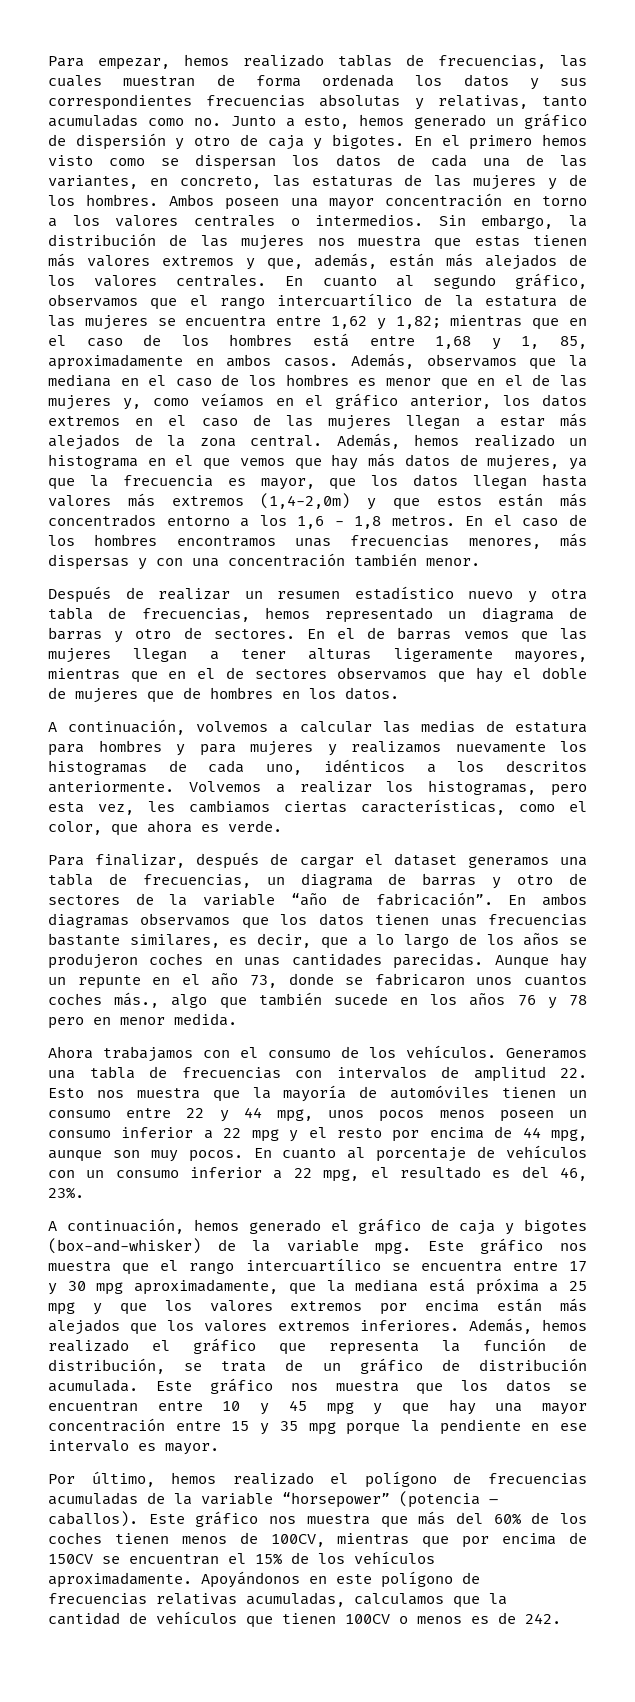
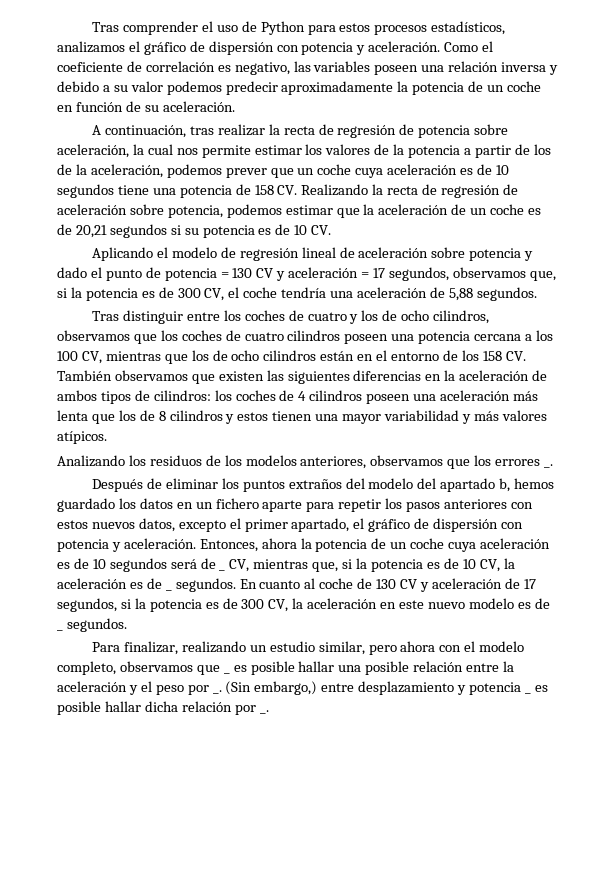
[48,54,587,70] [48,74,587,90] [48,94,587,110] [48,113,588,129] [48,133,587,150] [48,154,588,170] [48,174,588,190] [48,193,587,210] [48,214,587,229] [48,233,587,250] [48,253,588,270] [48,273,587,289] [48,293,587,310] [48,315,588,330] [48,333,588,350] [48,353,587,370] [48,374,588,390] [48,393,588,410] [48,413,587,430] [48,433,587,450] [48,453,588,470] [48,474,588,490] [48,493,587,510] [48,514,587,529] [48,533,587,549] [48,553,480,570] [48,586,587,603] [48,607,587,623] [48,627,587,643] [48,648,587,663] [48,667,587,683] [48,687,399,703] [48,719,587,735] [48,740,587,756] [48,759,587,775] [48,780,587,796] [48,799,587,815] [48,820,282,836] [48,852,587,869] [48,873,588,889] [48,892,587,906] [48,913,587,929] [48,933,588,949] [48,953,587,969] [48,973,587,989] [48,992,587,1009] [48,1013,237,1029] [48,1045,587,1062] [48,1066,587,1082] [48,1085,588,1102] [48,1107,587,1122] [48,1126,588,1142] [48,1145,588,1162] [48,1166,588,1182] [48,1187,84,1199] [48,1218,588,1235] [48,1238,587,1255] [48,1258,587,1275] [48,1278,587,1295] [48,1298,588,1315] [48,1318,587,1335] [48,1338,587,1355] [48,1358,587,1374] [48,1378,587,1395] [48,1399,587,1415] [48,1418,587,1435] [48,1440,219,1455] [48,1471,587,1488] [48,1491,498,1508] [48,1511,587,1528] [48,1532,588,1548] [48,1551,435,1565] [48,1571,480,1588] [48,1592,507,1608] [48,1611,561,1628] Para empezar, hemos realizado tablas de frecuencias, las cuales muestran de forma ordenada los datos y sus correspondientes frecuencias absolutas y relativas, tanto acumuladas como no. Junto a esto, hemos generado un gráfico de dispersión y otro de caja y bigotes. En el primero hemos visto como se dispersan los datos de cada una de las variantes, en concreto, las estaturas de las mujeres y de los hombres. Ambos poseen una mayor concentración en torno a los valores centrales o intermedios. Sin embargo, la distribución de las mujeres nos muestra que estas tienen más valores extremos y que, además, están más alejados de los valores centrales. En cuanto al segundo gráfico, observamos que el rango intercuartílico de la estatura de las mujeres se encuentra entre 1,62 y 1,82; mientras que en el caso de los hombres está entre 1,68 y 1, 85, aproximadamente en ambos casos. Además, observamos que la mediana en el caso de los hombres es menor que en el de las mujeres y, como veíamos en el gráfico anterior, los datos extremos en el caso de las mujeres llegan a estar más alejados de la zona central. Además, hemos realizado un histograma en el que vemos que hay más datos de mujeres, ya que la frecuencia es mayor, que los datos llegan hasta valores más extremos (1,4-2,0m) y que estos están más concentrados entorno a los 1,6 - 1,8 metros. En el caso de los hombres encontramos unas frecuencias menores, más dispersas y con una concentración también menor. // Después de realizar un resumen estadístico nuevo y otra tabla de frecuencias, hemos representado un diagrama de barras y otro de sectores. En el de barras vemos que las mujeres llegan a tener alturas ligeramente mayores, mientras que en el de sectores observamos que hay el doble de mujeres que de hombres en los datos. // A continuación, volvemos a calcular las medias de estatura para hombres y para mujeres y realizamos nuevamente los histogramas de cada uno, idénticos a los descritos anteriormente. Volvemos a realizar los histogramas, pero esta vez, les cambiamos ciertas características, como el color, que ahora es verde. // Para finalizar, después de cargar el dataset generamos una tabla de frecuencias, un diagrama de barras y otro de sectores de la variable “año de fabricación”. En ambos diagramas observamos que los datos tienen unas frecuencias bastante similares, es decir, que a lo largo de los años se produjeron coches en unas cantidades parecidas. Aunque hay un repunte en el año 73, donde se fabricaron unos cuantos coches más., algo que también sucede en los años 76 y 78 pero en menor medida. // Ahora trabajamos con el consumo de los vehículos. Generamos una tabla de frecuencias con intervalos de amplitud 22. Esto nos muestra que la mayoría de automóviles tienen un consumo entre 22 y 44 mpg, unos pocos menos poseen un consumo inferior a 22 mpg y el resto por encima de 44 mpg, aunque son muy pocos. En cuanto al porcentaje de vehículos con un consumo inferior a 22 mpg, el resultado es del 46, 23%. // A continuación, hemos generado el gráfico de caja y bigotes (box-and-whisker) de la variable mpg. Este gráfico nos muestra que el rango intercuartílico se encuentra entre 17 y 30 mpg aproximadamente, que la mediana está próxima a 25 mpg y que los valores extremos por encima están más alejados que los valores extremos inferiores. Además, hemos realizado el gráfico que representa la función de distribución, se trata de un gráfico de distribución acumulada. Este gráfico nos muestra que los datos se encuentran entre 10 y 45 mpg y que hay una mayor concentración entre 15 y 35 mpg porque la pendiente en ese intervalo es mayor. // Por último, hemos realizado el polígono de frecuencias acumuladas de la variable “horsepower” (potencia – caballos). Este gráfico nos muestra que más del 60% de los coches tienen menos de 100CV, mientras que por encima de 150CV se encuentran el 15% de los vehículos aproximadamente. Apoyándonos en este polígono de frecuencias relativas acumuladas, calculamos que la cantidad de vehículos que tienen 100CV o menos es de 242. -> [92,21,506,35] [57,41,494,55] [57,61,559,75] [57,81,542,95] [57,101,235,112] [92,124,509,138] [57,144,551,158] [57,164,509,178] [57,184,518,198] [57,204,542,218] [57,224,332,238] [92,247,534,261] [57,267,556,281] [57,287,537,301] [92,310,490,324] [57,330,553,344] [57,350,526,364] [57,370,548,384] [57,390,538,404] [57,410,547,424] [57,431,107,444] [57,455,554,469] [92,478,555,492] [57,498,533,512] [57,518,524,532] [57,538,551,552] [57,558,216,572] [219,558,515,572] [57,578,162,589] [165,578,536,592] [57,598,550,612] [57,618,127,632] [92,641,525,655] [57,661,230,675] [233,661,515,675] [57,681,531,695] [534,685,548,692] [57,701,269,715] Tras comprender el uso de Python para estos procesos estadísticos, analizamos el gráfico de dispersión con potencia y aceleración. Como el coeficiente de correlación es negativo, las variables poseen una relación inversa y debido a su valor podemos predecir aproximadamente la potencia de un coche en función de su aceleración. // A continuación, tras realizar la recta de regresión de potencia sobre aceleración, la cual nos permite estimar los valores de la potencia a partir de los de la aceleración, podemos prever que un coche cuya aceleración es de 10 segundos tiene una potencia de 158 CV. Realizando la recta de regresión de aceleración sobre potencia, podemos estimar que la aceleración de un coche es de 20,21 segundos si su potencia es de 10 CV. // Aplicando el modelo de regresión lineal de aceleración sobre potencia y dado el punto de potencia = 130 CV y aceleración = 17 segundos, observamos que, si la potencia es de 300 CV, el coche tendría una aceleración de 5,88 segundos. // Tras distinguir entre los coches de cuatro y los de ocho cilindros, observamos que los coches de cuatro cilindros poseen una potencia cercana a los 100 CV, mientras que los de ocho cilindros están en el entorno de los 158 CV. También observamos que existen las siguientes diferencias en la aceleración de ambos tipos de cilindros: los coches de 4 cilindros poseen una aceleración más lenta que los de 8 cilindros y estos tienen una mayor variabilidad y más valores atípicos. // Analizando los residuos de los modelos anteriores, observamos que los errores _. // Después de eliminar los puntos extraños del modelo del apartado b, hemos guardado los datos en un fichero aparte para repetir los pasos anteriores con estos nuevos datos, excepto el primer apartado, el gráfico de dispersión con potencia y aceleración. Entonces, ahora la potencia de un coche cuya aceleración es de 10 segundos será de _ CV, mientras que, si la potencia es de 10 CV, la aceleración es de _ segundos. En cuanto al coche de 130 CV y aceleración de 17 segundos, si la potencia es de 300 CV, la aceleración en este nuevo modelo es de _ segundos. // Para finalizar, realizando un estudio similar, pero ahora con el modelo completo, observamos que _ es posible hallar una posible relación entre la aceleración y el peso por _. (Sin embargo,) entre desplazamiento y potencia _ es posible hallar dicha relación por _.

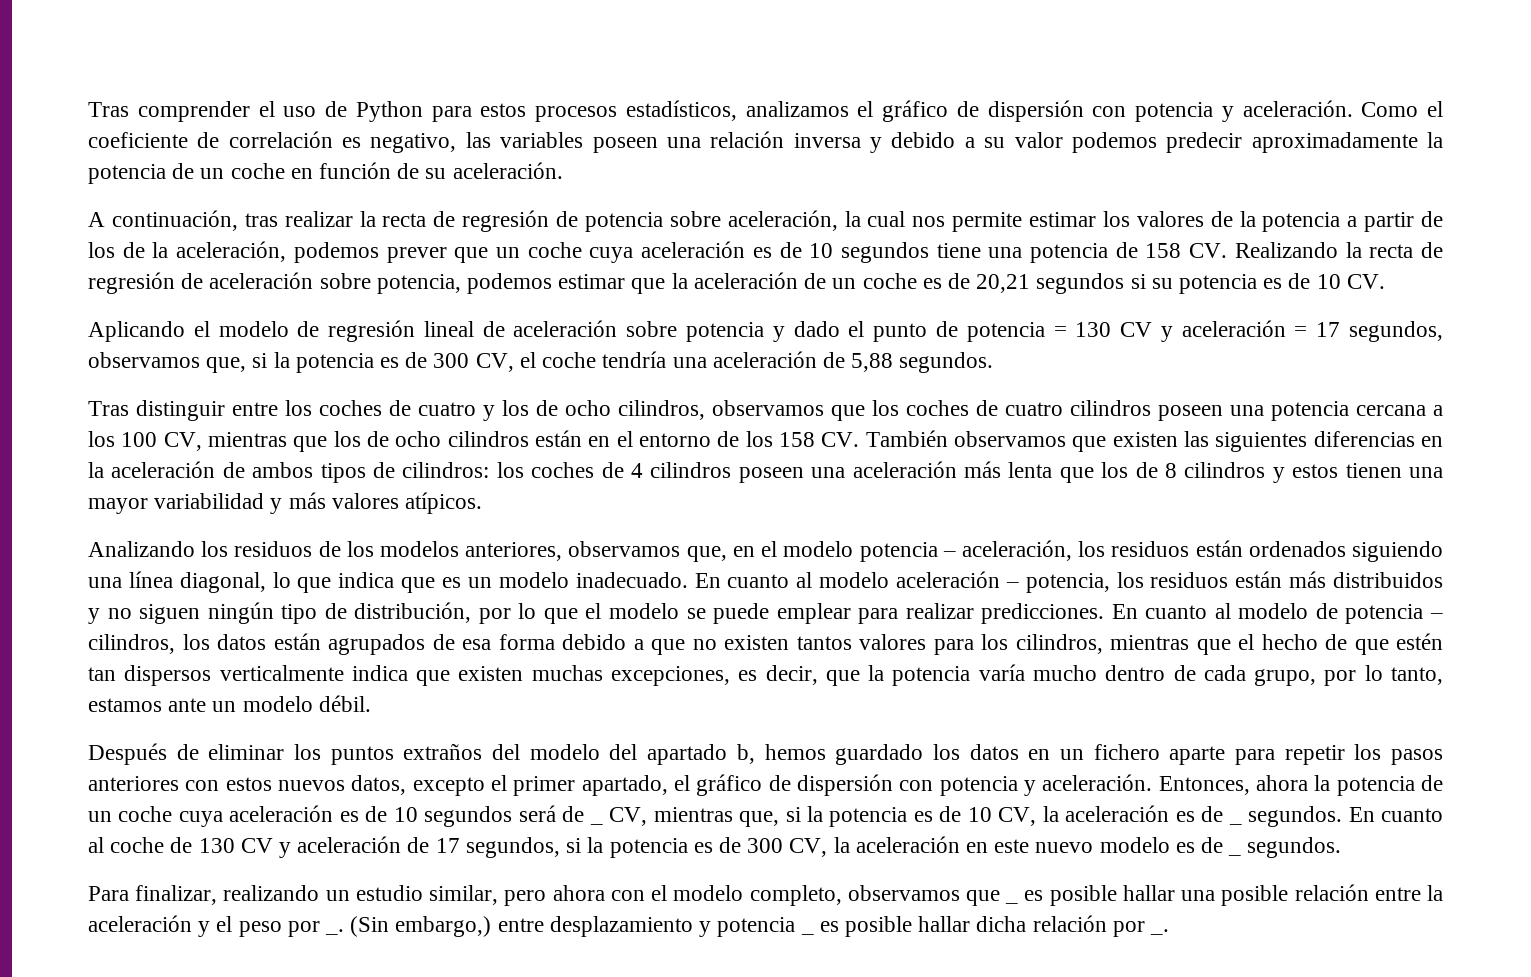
[447,455,554,469] que los errores _. -> [686,540,1443,562] [88,571,1443,593] [88,602,1444,624] [88,633,1443,655] [88,664,1443,686] [88,695,371,712] que, en el modelo potencia – aceleración, los residuos están ordenados siguiendo una línea diagonal, lo que indica que es un modelo inadecuado. En cuanto al modelo aceleración – potencia, los residuos están más distribuidos y no siguen ningún tipo de distribución, por lo que el modelo se puede emplear para realizar predicciones. En cuanto al modelo de potencia – cilindros, los datos están agrupados de esa forma debido a que no existen tantos valores para los cilindros, mientras que el hecho de que estén tan dispersos verticalmente indica que existen muchas excepciones, es decir, que la potencia varía mucho dentro de cada grupo, por lo tanto, estamos ante un modelo débil.

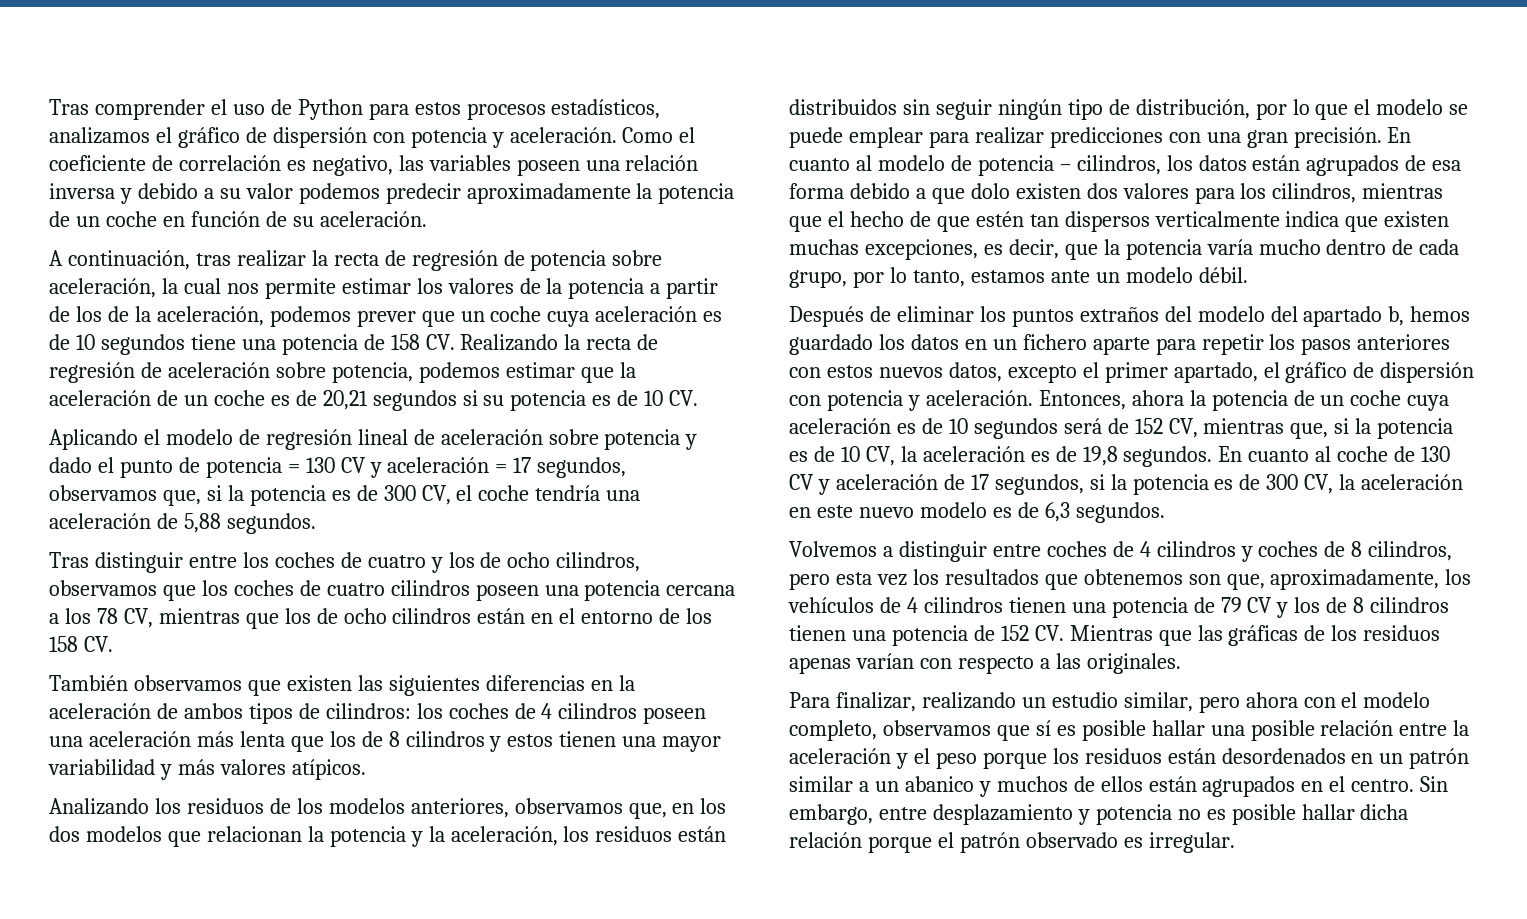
[121,432,158,447] 100 -> [96,608,118,624] 78
(860, 439) none -> (113, 644) //
[761,540,1443,562] [88,571,1443,593] [88,604,201,624] el modelo potencia – aceleración, los residuos están ordenados siguiendo una línea diagonal, lo que indica que es un modelo inadecuado. En cuanto al modelo aceleración – potencia, los residuos están más distribuidos y no siguen -> [700,798,727,814] [49,826,727,847] [789,99,992,120] los dos modelos que relacionan la potencia y la aceleración, los residuos están distribuidos sin seguir
[981,603,1105,624] predicciones. -> [1049,127,1382,148] predicciones con una gran precisión.
[692,635,852,650] no existen tantos -> [970,183,1118,199] dolo existen dos
[589,822,603,825] _ -> [1134,418,1163,434] 152
[1228,822,1242,825] _ -> [1082,446,1118,466] 19,8
[1228,837,1342,858] _ segundos. -> [1044,502,1165,523] [789,541,1453,562] [789,569,1472,590] [788,597,1450,618] [789,625,1441,646] [789,653,1181,674] 6,3 segundos. // Volvemos a distinguir entre coches de 4 cilindros y coches de 8 cilindros, pero esta vez los resultados que obtenemos son que, aproximadamente, los vehículos de 4 cilindros tienen una potencia de 79 CV y los de 8 cilindros tienen una potencia de 152 CV. Mientras que las gráficas de los residuos apenas varían con respecto a las originales.
[1005,901,1019,904] _ -> [1035,720,1051,736] sí
[287,916,492,937] por _. (Sin embargo,) -> [982,748,1470,769] [789,776,1449,797] [789,804,873,825] porque los residuos están desordenados en un patrón similar a un abanico y muchos de ellos están agrupados en el centro. Sin embargo,
[800,932,814,935] _ -> [1177,809,1201,820] no
[1112,921,1169,937] por _. -> [867,832,1235,853] porque el patrón observado es irregular.

